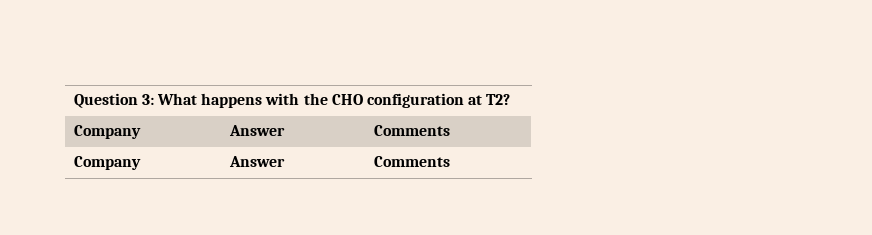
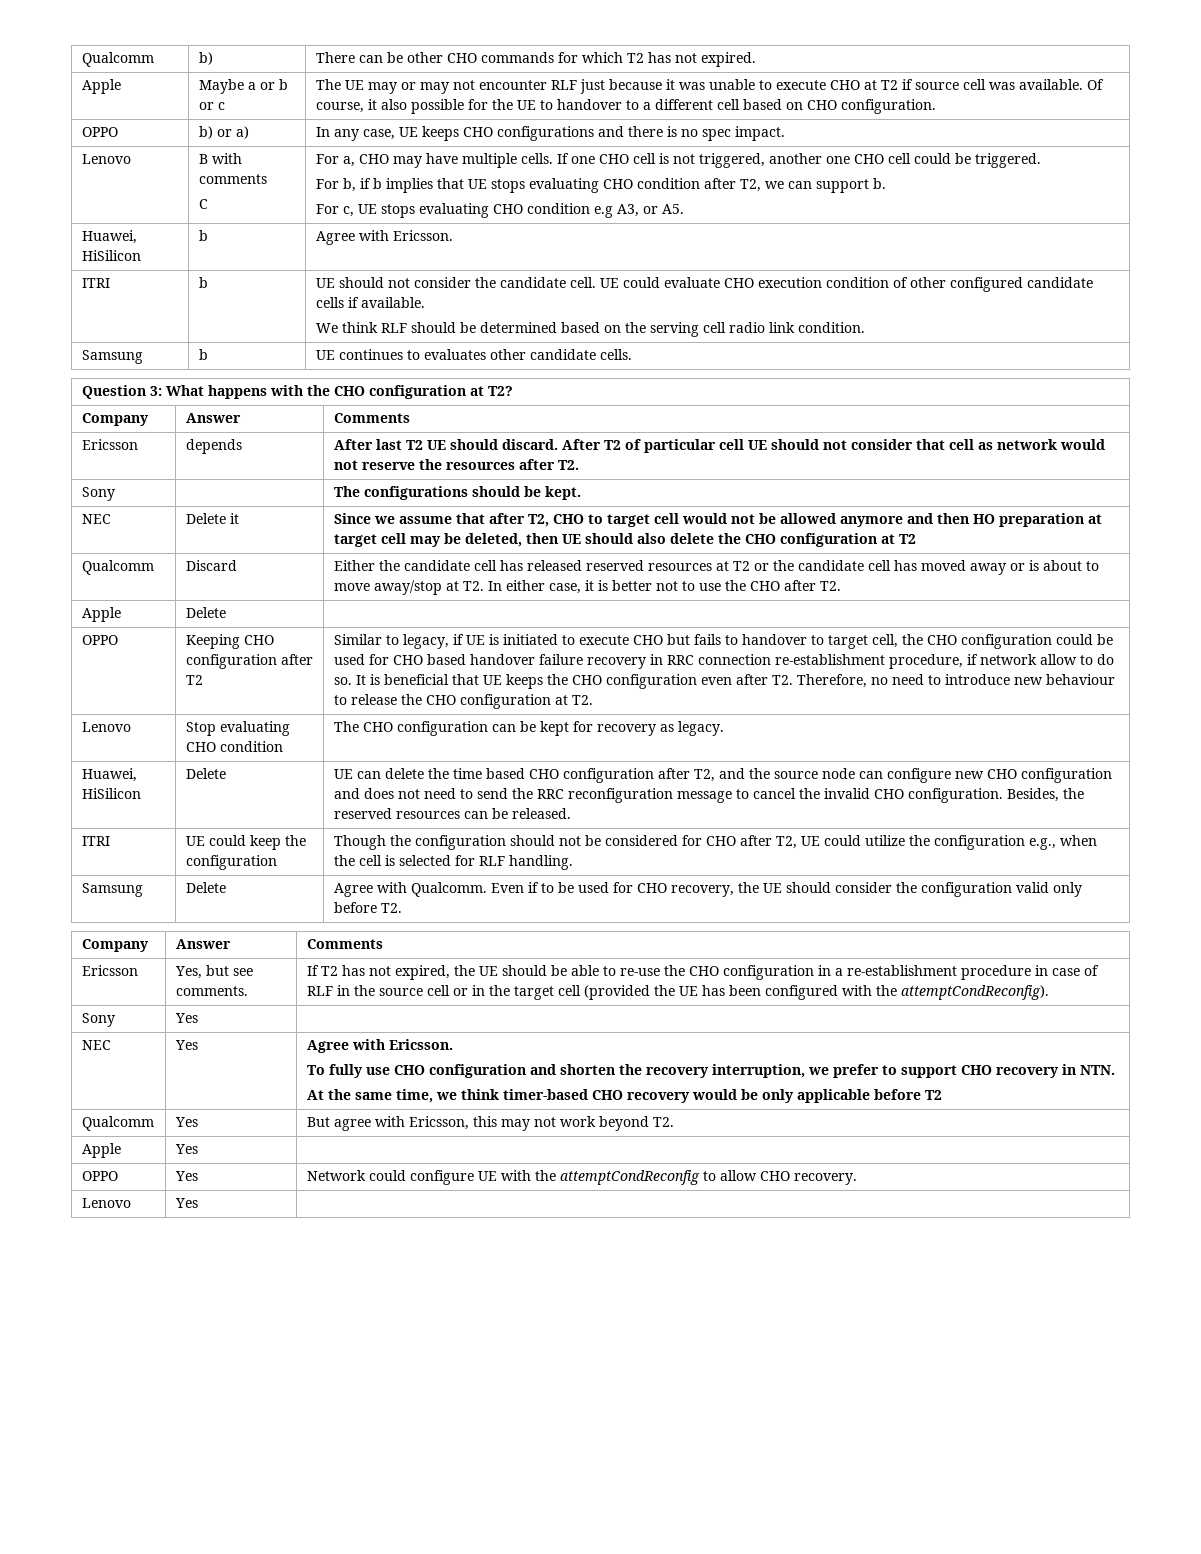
(73, 100) none -> [81,52,154,67] [198,52,213,65] [315,52,756,67] [81,79,121,94] [198,79,288,94] [198,102,225,110] [315,79,1104,94] [315,99,936,114] [81,127,118,137] [198,126,249,139] [315,126,785,141] [81,154,131,164] [198,153,242,164] [198,174,267,184] [198,199,208,209] [315,153,1041,168] [315,178,886,193] [315,203,684,218] [81,230,137,244] [81,250,141,261] [198,230,208,241] [315,230,453,245] [81,278,110,288] [198,277,208,288] [315,277,1093,292] [315,297,425,308] [315,322,865,337] [81,350,143,364] [198,349,208,360] [315,349,632,360] Qualcomm | b) | There can be other CHO commands for which T2 has not expired. // Apple | Maybe a or b or c | The UE may or may not encounter RLF just because it was unable to execute CHO at T2 if source cell was available. Of course, it also possible for the UE to handover to a different cell based on CHO configuration. // OPPO | b) or a) | In any case, UE keeps CHO configurations and there is no spec impact. // Lenovo | B with comments // C | For a, CHO may have multiple cells. If one CHO cell is not triggered, another one CHO cell could be triggered. // For b, if b implies that UE stops evaluating CHO condition after T2, we can support b. // For c, UE stops evaluating CHO condition e.g A3, or A5. // Huawei, HiSilicon | b | Agree with Ericsson. // ITRI | b | UE should not consider the candidate cell. UE could evaluate CHO execution condition of other configured candidate cells if available. // We think RLF should be determined based on the serving cell radio link condition. // Samsung | b | UE continues to evaluates other candidate cells. //
[73,156,141,170] [228,156,285,167] [373,156,450,167] Company | Answer | Comments -> [81,439,138,450] [185,439,242,454] [333,439,1105,453] [333,459,579,470] [81,487,115,501] [333,486,581,500] [81,514,111,524] [185,513,239,524] [333,513,1102,527] [333,533,916,547] [81,560,154,575] [185,560,237,571] [333,560,1099,575] [333,580,841,595] [81,607,121,622] [185,607,226,618] [81,635,118,645] [185,634,274,649] [185,654,313,669] [185,675,203,685] [333,634,1113,649] [333,654,1114,669] [333,674,1115,689] [333,694,593,709] [81,722,131,732] [185,721,290,736] [185,741,283,752] [333,721,724,736] [81,768,137,782] [81,788,141,799] [185,768,226,779] [333,768,1112,783] [333,788,1084,803] [333,808,571,819] [81,836,110,846] [185,835,306,850] [185,855,277,870] [333,835,1097,850] [333,855,573,870] [81,883,143,897] [185,882,226,893] [333,882,1082,897] [333,902,402,913] [81,939,149,952] [175,939,231,949] [306,939,383,949] [81,965,138,976] [174,965,253,979] [175,986,248,996] [306,965,1099,980] [306,985,1049,1000] [81,1013,115,1027] [174,1013,198,1023] [81,1040,111,1050] [174,1040,198,1050] [306,1039,453,1053] [306,1064,1115,1078] [306,1089,942,1103] [81,1116,154,1131] [174,1117,198,1127] [306,1116,674,1131] [81,1143,121,1158] [174,1144,198,1154] [81,1171,118,1181] [174,1171,198,1181] [306,1170,857,1185] [81,1198,131,1208] [174,1198,198,1208] Ericsson | depends | After last T2 UE should discard. After T2 of particular cell UE should not consider that cell as network would not reserve the resources after T2. // Sony | | The configurations should be kept. // NEC | Delete it | Since we assume that after T2, CHO to target cell would not be allowed anymore and then HO preparation at target cell may be deleted, then UE should also delete the CHO configuration at T2 // Qualcomm | Discard | Either the candidate cell has released reserved resources at T2 or the candidate cell has moved away or is about to move away/stop at T2. In either case, it is better not to use the CHO after T2. // Apple | Delete | // OPPO | Keeping CHO configuration after T2 | Similar to legacy, if UE is initiated to execute CHO but fails to handover to target cell, the CHO configuration could be used for CHO based handover failure recovery in RRC connection re-establishment procedure, if network allow to do so. It is beneficial that UE keeps the CHO configuration even after T2. Therefore, no need to introduce new behaviour to release the CHO configuration at T2. // Lenovo | Stop evaluating CHO condition | The CHO configuration can be kept for recovery as legacy. // Huawei, HiSilicon | Delete | UE can delete the time based CHO configuration after T2, and the source node can configure new CHO configuration and does not need to send the RRC reconfiguration message to cancel the invalid CHO configuration. Besides, the reserved resources can be released. // ITRI | UE could keep the configuration | Though the configuration should not be considered for CHO after T2, UE could utilize the configuration e.g., when the cell is selected for RLF handling. // Samsung | Delete | Agree with Qualcomm. Even if to be used for CHO recovery, the UE should consider the configuration valid only before T2. // Company | Answer | Comments // Ericsson | Yes, but see comments. | If T2 has not expired, the UE should be able to re-use the CHO configuration in a re-establishment procedure in case of RLF in the source cell or in the target cell (provided the UE has been configured with the attemptCondReconfig). // Sony | Yes | // NEC | Yes | Agree with Ericsson. // To fully use CHO configuration and shorten the recovery interruption, we prefer to support CHO recovery in NTN. // At the same time, we think timer-based CHO recovery would be only applicable before T2 // Qualcomm | Yes | But agree with Ericsson, this may not work beyond T2. // Apple | Yes | // OPPO | Yes | Network could configure UE with the attemptCondReconfig to allow CHO recovery. // Lenovo | Yes |

